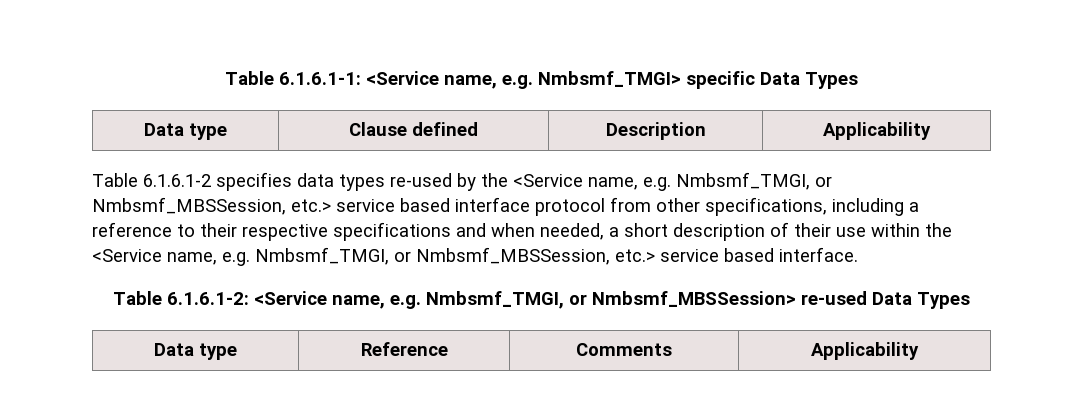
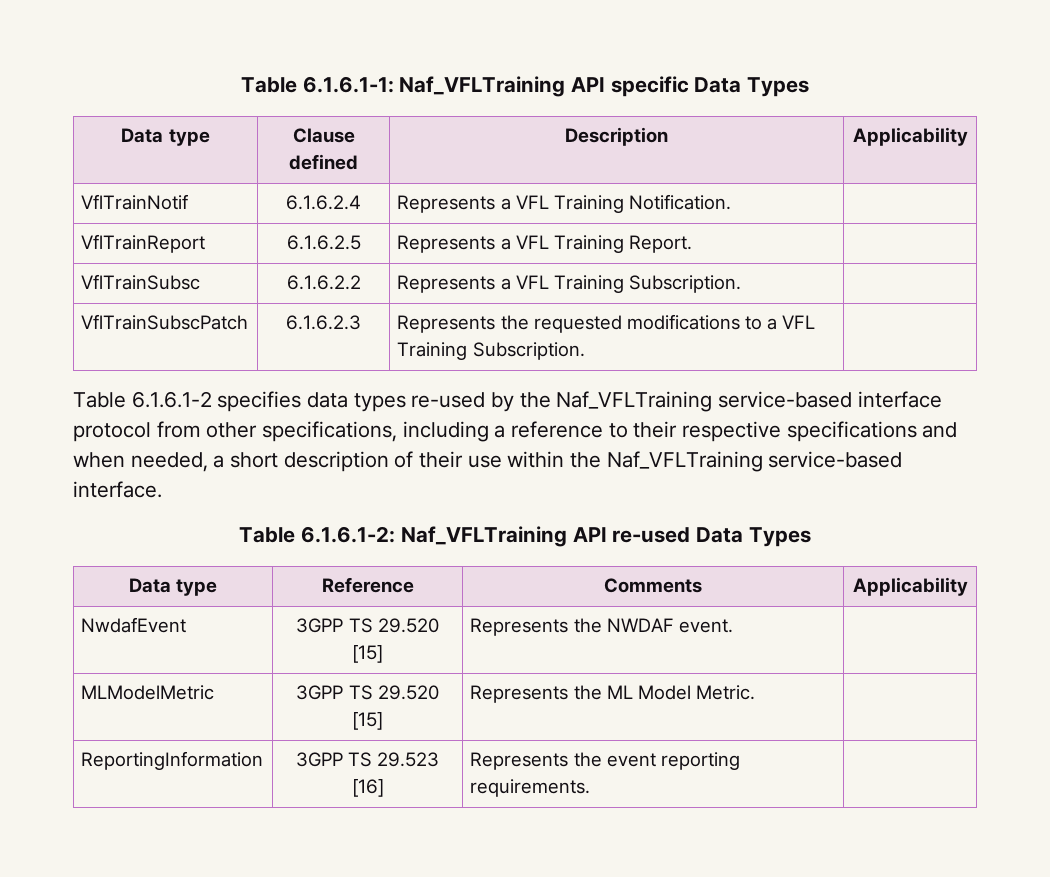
[366,71,681,89] <Service name, e.g. Nmbsmf_TMGI> -> [399,76,605,97] Naf_VFLTraining API
(931, 131) none -> [81,194,189,210] [286,195,361,210] [397,194,731,213] [81,234,206,253] [286,235,361,250] [397,235,692,253] [81,274,201,290] [286,275,361,290] [397,275,741,293] [81,314,249,330] [286,315,361,330] [397,314,816,333] [397,342,585,360] // VflTrainNotif | 6.1.6.2.4 | Represents a VFL Training Notification. | // VflTrainReport | 6.1.6.2.5 | Represents a VFL Training Report. | // VflTrainSubsc | 6.1.6.2.2 | Represents a VFL Training Subscription. | // VflTrainSubscPatch | 6.1.6.2.3 | Represents the requested modifications to a VFL Training Subscription. |
[513,172,832,191] [92,197,450,215] <Service name, e.g. Nmbsmf_TMGI, or Nmbsmf_MBSSession, etc.> service based -> [556,391,853,412] Naf_VFLTraining service-based
[92,247,858,266] [113,291,796,309] <Service name, e.g. Nmbsmf_TMGI, or Nmbsmf_MBSSession, etc.> service based interface. // Table 6.1.6.1-2: <Service name, e.g. Nmbsmf_TMGI, or Nmbsmf_MBSSession> -> [606,451,903,472] [73,481,162,498] [239,526,607,547] Naf_VFLTraining service-based interface. // Table 6.1.6.1-2: Naf_VFLTraining API
(919, 351) none -> [81,617,187,633] [296,618,439,633] [352,645,383,663] [470,618,733,636] [81,685,215,700] [296,685,439,700] [352,712,383,730] [470,685,755,703] [81,751,264,770] [295,752,440,767] [351,779,384,797] [470,752,740,770] [470,779,591,797] // NwdafEvent | 3GPP TS 29.520 [15] | Represents the NWDAF event. | // MLModelMetric | 3GPP TS 29.520 [15] | Represents the ML Model Metric. | // ReportingInformation | 3GPP TS 29.523 [16] | Represents the event reporting requirements. |

